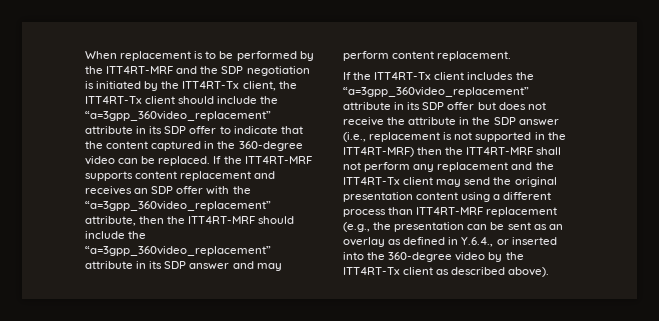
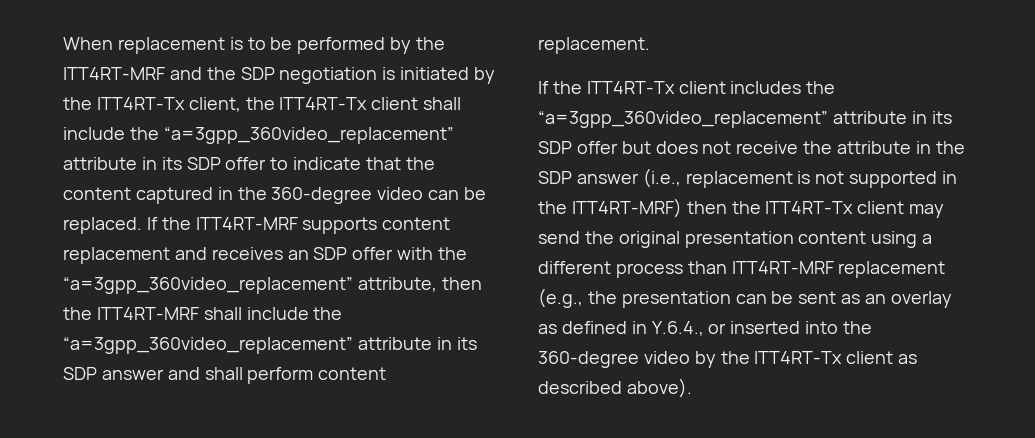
[178,96,215,104] should -> [423,97,462,110] shall
[258,216,295,224] should -> [203,307,242,320] shall
[256,263,282,271] may -> [204,367,243,380] shall
[466,147,562,155] [343,162,554,172] ITT4RT-MRF shall not perform any replacement and the -> (761, 207) none

